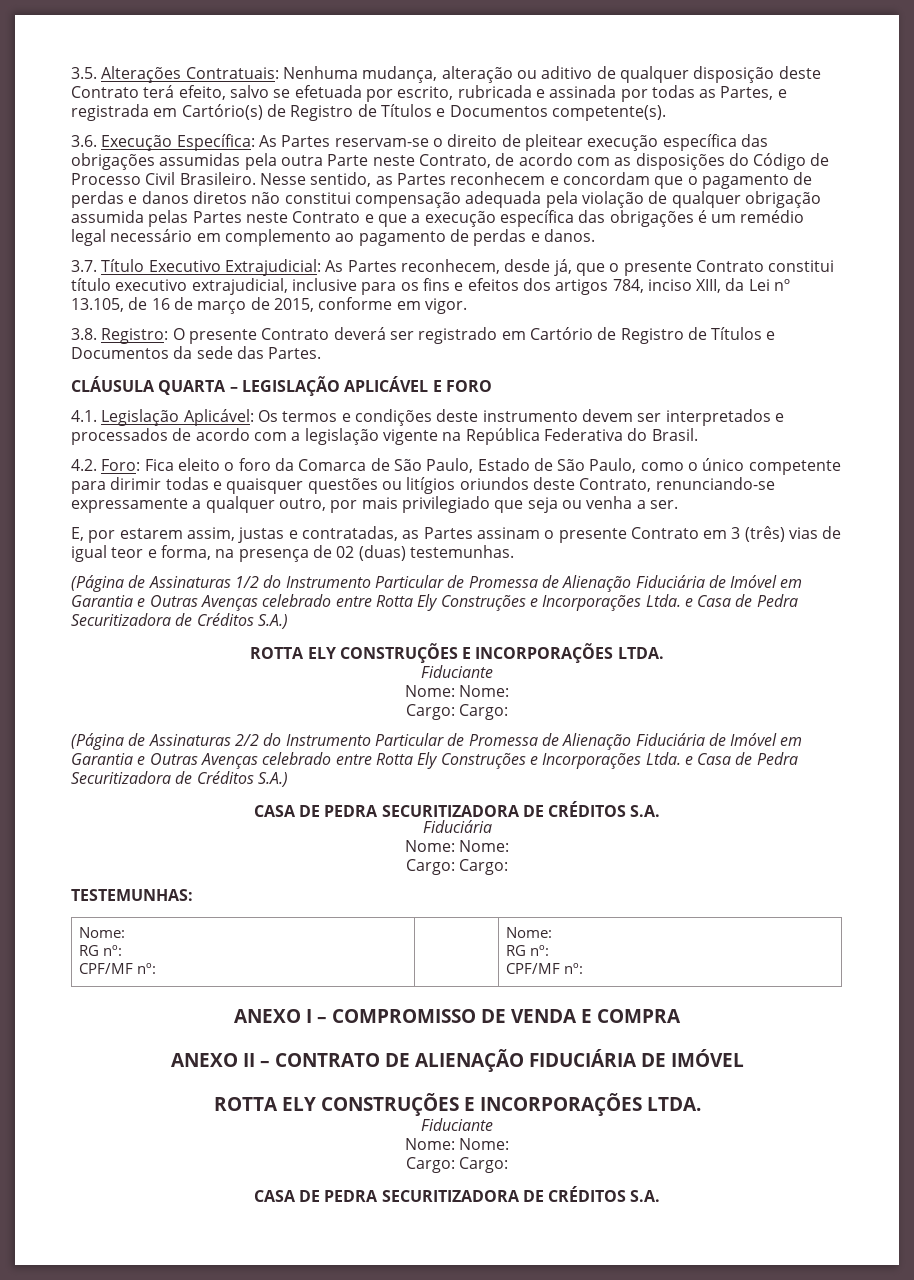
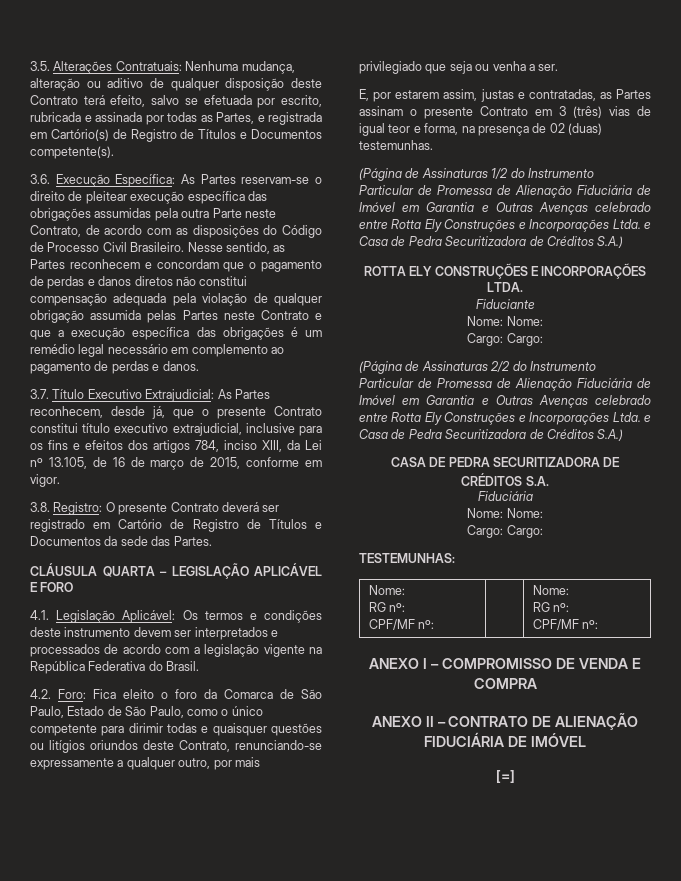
[213,1093,701,1116] [421,1118,493,1131] [404,1138,510,1150] [405,1157,509,1173] [253,1186,661,1202] ROTTA ELY CONSTRUÇÕES E INCORPORAÇÕES LTDA. // Fiduciante // Nome: Nome: // Cargo: Cargo: // CASA DE PEDRA SECURITIZADORA DE CRÉDITOS S.A. -> [495,770,515,783] [=]

